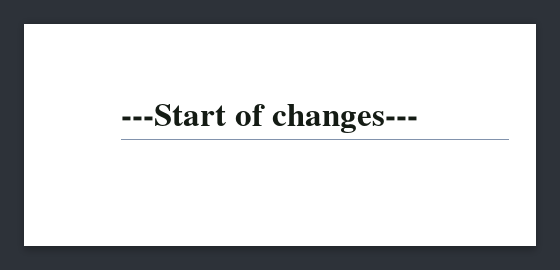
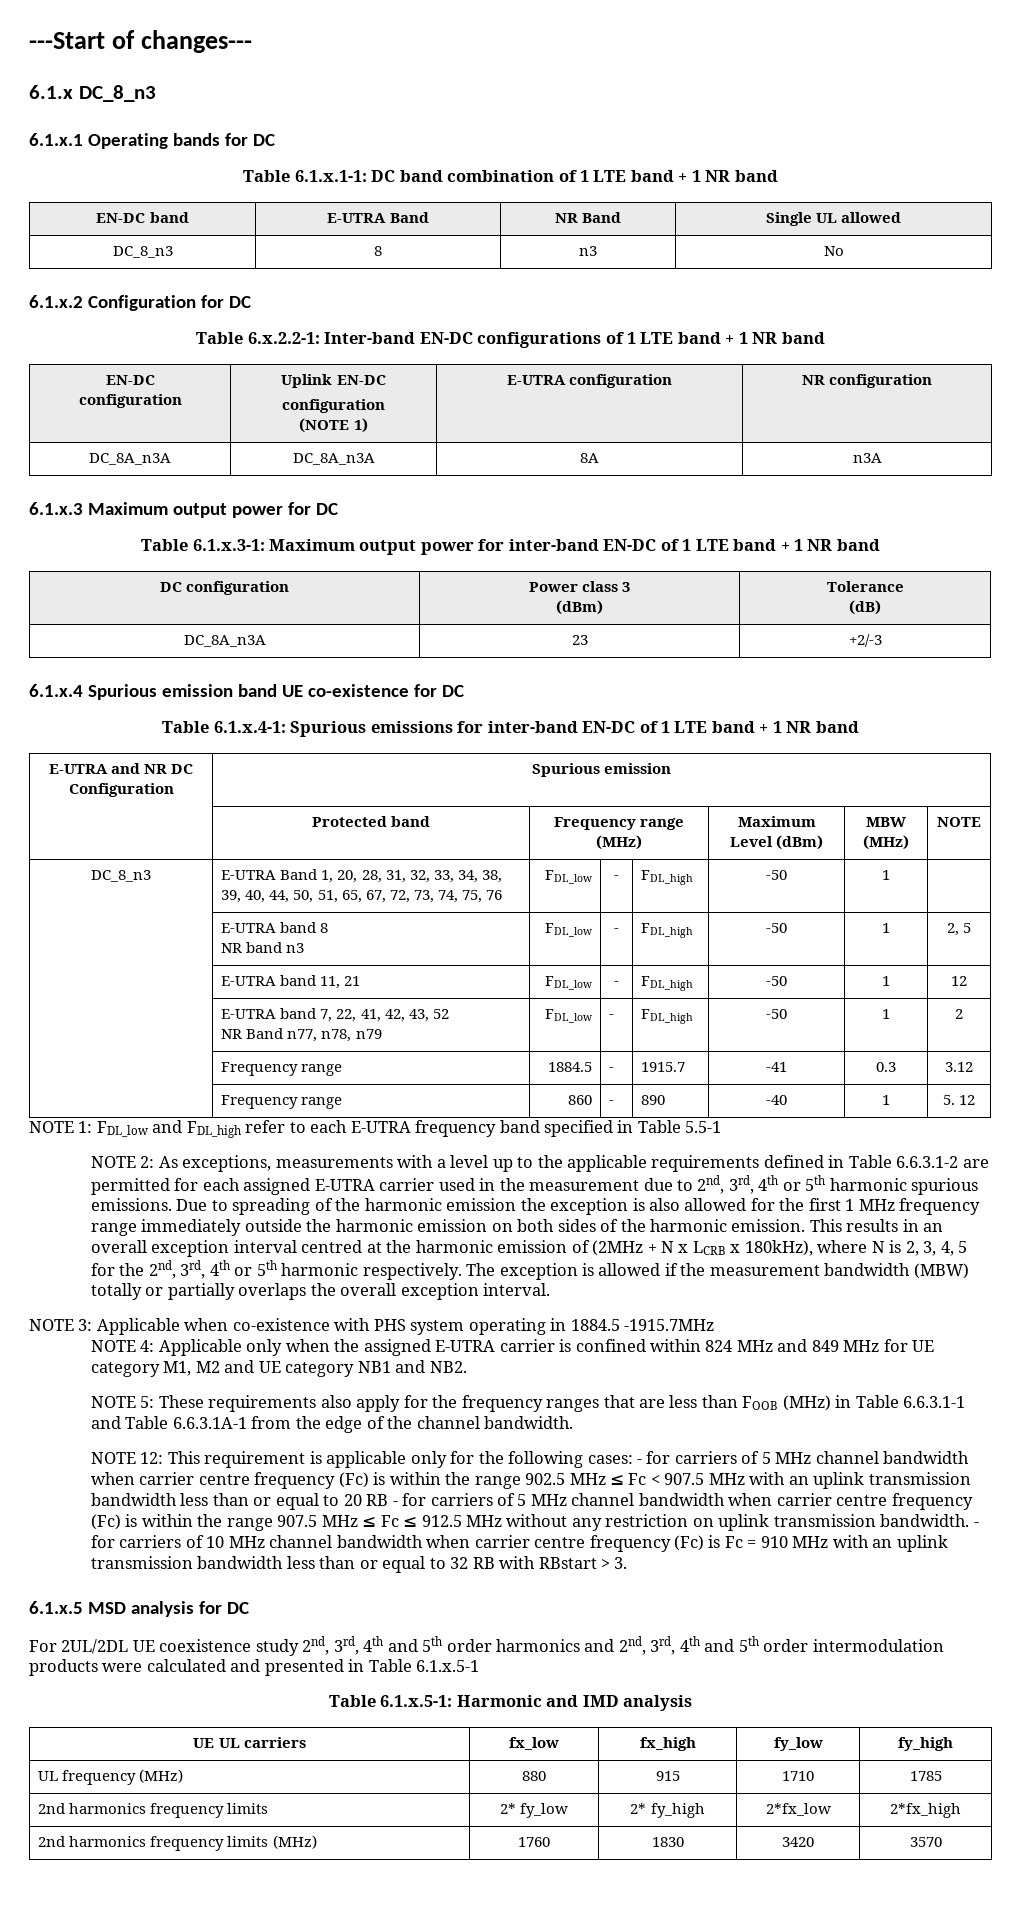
(418, 118) none -> [29,85,156,102] [29,133,275,149] [243,170,778,182] [96,212,189,223] [327,212,429,223] [554,212,622,223] [765,212,902,226] [112,246,173,258] [374,246,382,256] [579,246,597,256] [823,246,844,256] [29,295,251,311] [196,332,825,348] [105,375,155,385] [78,394,182,408] [281,374,386,388] [282,399,385,413] [299,418,368,433] [506,374,673,388] [801,374,933,388] [89,453,171,465] [292,453,375,465] [580,453,599,463] [852,453,882,463] [29,502,338,518] [141,539,880,555] [159,581,290,595] [528,581,631,592] [556,600,603,615] [826,581,904,592] [849,600,881,615] [183,635,266,647] [571,635,588,645] [848,634,882,647] [29,684,464,700] [162,721,859,737] [48,763,194,774] [68,783,174,797] [531,763,672,777] [311,816,431,827] [553,817,685,830] [596,835,642,850] [737,816,816,827] [729,835,824,850] [866,817,906,827] [863,835,909,850] [937,817,981,827] [91,870,151,882] [221,869,502,883] [221,890,502,903] [544,870,593,884] [614,875,619,880] [641,870,694,885] [766,870,787,880] [882,870,890,880] [221,922,329,933] [221,942,305,953] [544,923,593,937] [614,928,619,933] [641,923,694,938] [766,923,787,933] [882,923,890,933] [946,923,972,936] [221,975,361,989] [544,976,593,990] [614,981,619,986] [641,976,694,991] [766,976,787,986] [882,976,890,986] [951,976,967,986] [221,1008,449,1022] [221,1028,382,1042] [544,1009,593,1023] [609,1014,615,1019] [641,1009,694,1024] [766,1009,787,1019] [882,1009,890,1019] [955,1009,963,1019] [221,1062,343,1076] [547,1062,592,1072] [609,1067,615,1072] [641,1062,686,1072] [766,1062,787,1072] [876,1062,896,1072] [945,1062,973,1072] [221,1095,343,1109] [567,1095,592,1105] [609,1100,615,1105] [641,1095,666,1105] [766,1095,787,1105] [882,1095,890,1105] [942,1095,976,1105] [29,1120,722,1138] [90,1155,989,1172] [90,1175,979,1195] [90,1198,981,1215] [90,1219,944,1236] [90,1240,968,1257] [90,1260,969,1280] [90,1283,551,1300] [29,1318,715,1335] [90,1339,935,1356] [90,1360,467,1377] [90,1395,966,1412] [90,1416,574,1433] [90,1451,970,1468] [90,1472,971,1489] [90,1493,973,1510] [90,1514,979,1531] [90,1535,948,1552] [90,1556,628,1573] [29,1601,249,1617] [29,1636,944,1656] [29,1659,480,1676] [328,1695,693,1711] [193,1737,306,1748] [509,1737,559,1750] [639,1737,696,1751] [773,1737,823,1751] [898,1737,953,1751] [38,1769,184,1785] [522,1771,546,1781] [655,1771,680,1781] [782,1771,814,1781] [909,1771,942,1781] [38,1803,269,1818] [499,1803,569,1818] [630,1803,705,1818] [765,1803,831,1816] [890,1803,961,1818] [38,1835,317,1851] [518,1837,550,1847] [651,1837,684,1847] [782,1837,814,1847] [909,1837,942,1847] // 6.1.x DC_8_n3 // 6.1.x.1 Operating bands for DC // Table 6.1.x.1-1: DC band combination of 1 LTE band + 1 NR band // EN-DC band | E-UTRA Band | NR Band | Single UL allowed // DC_8_n3 | 8 | n3 | No // 6.1.x.2 Configuration for DC // Table 6.x.2.2-1: Inter-band EN-DC configurations of 1 LTE band + 1 NR band // EN-DC // configuration | Uplink EN-DC // configuration // (NOTE 1) | E-UTRA configuration | NR configuration // DC_8A_n3A | DC_8A_n3A | 8A | n3A // 6.1.x.3 Maximum output power for DC // Table 6.1.x.3-1: Maximum output power for inter-band EN-DC of 1 LTE band + 1 NR band // DC configuration | Power class 3 // (dBm) | Tolerance // (dB) // DC_8A_n3A | 23 | +2/-3 // 6.1.x.4 Spurious emission band UE co-existence for DC // Table 6.1.x.4-1: Spurious emissions for inter-band EN-DC of 1 LTE band + 1 NR band // E-UTRA and NR DC Configuration | Spurious emission // | Protected band | Frequency range (MHz) | Maximum Level (dBm) | MBW (MHz) | NOTE // DC_8_n3 | E-UTRA Band 1, 20, 28, 31, 32, 33, 34, 38, 39, 40, 44, 50, 51, 65, 67, 72, 73, 74, 75, 76 | FDL_low | - | FDL_high | -50 | 1 | // | E-UTRA band 8 // NR band n3 | FDL_low | - | FDL_high | -50 | 1 | 2, 5 // | E-UTRA band 11, 21 | FDL_low | - | FDL_high | -50 | 1 | 12 // | E-UTRA band 7, 22, 41, 42, 43, 52 // NR Band n77, n78, n79 | FDL_low | - | FDL_high | -50 | 1 | 2 // | Frequency range | 1884.5 | - | 1915.7 | -41 | 0.3 | 3.12 // | Frequency range | 860 | - | 890 | -40 | 1 | 5. 12 // NOTE 1: FDL_low and FDL_high refer to each E-UTRA frequency band specified in Table 5.5-1 // NOTE 2: As exceptions, measurements with a level up to the applicable requirements defined in Table 6.6.3.1-2 are permitted for each assigned E-UTRA carrier used in the measurement due to 2nd, 3rd, 4th or 5th harmonic spurious emissions. Due to spreading of the harmonic emission the exception is also allowed for the first 1 MHz frequency range immediately outside the harmonic emission on both sides of the harmonic emission. This results in an overall exception interval centred at the harmonic emission of (2MHz + N x LCRB x 180kHz), where N is 2, 3, 4, 5 for the 2nd, 3rd, 4th or 5th harmonic respectively. The exception is allowed if the measurement bandwidth (MBW) totally or partially overlaps the overall exception interval. // NOTE 3: Applicable when co-existence with PHS system operating in 1884.5 -1915.7MHz // NOTE 4: Applicable only when the assigned E-UTRA carrier is confined within 824 MHz and 849 MHz for UE category M1, M2 and UE category NB1 and NB2. // NOTE 5: These requirements also apply for the frequency ranges that are less than FOOB (MHz) in Table 6.6.3.1-1 and Table 6.6.3.1A-1 from the edge of the channel bandwidth. // NOTE 12: This requirement is applicable only for the following cases: - for carriers of 5 MHz channel bandwidth when carrier centre frequency (Fc) is within the range 902.5 MHz ≤ Fc < 907.5 MHz with an uplink transmission bandwidth less than or equal to 20 RB - for carriers of 5 MHz channel bandwidth when carrier centre frequency (Fc) is within the range 907.5 MHz ≤ Fc ≤ 912.5 MHz without any restriction on uplink transmission bandwidth. - for carriers of 10 MHz channel bandwidth when carrier centre frequency (Fc) is Fc = 910 MHz with an uplink transmission bandwidth less than or equal to 32 RB with RBstart > 3. // 6.1.x.5 MSD analysis for DC // For 2UL/2DL UE coexistence study 2nd, 3rd, 4th and 5th order harmonics and 2nd, 3rd, 4th and 5th order intermodulation products were calculated and presented in Table 6.1.x.5-1 // Table 6.1.x.5-1: Harmonic and IMD analysis // UE UL carriers | fx_low | fx_high | fy_low | fy_high // UL frequency (MHz) | 880 | 915 | 1710 | 1785 // 2nd harmonics frequency limits | 2* fy_low | 2* fy_high | 2*fx_low | 2*fx_high // 2nd harmonics frequency limits (MHz) | 1760 | 1830 | 3420 | 3570

